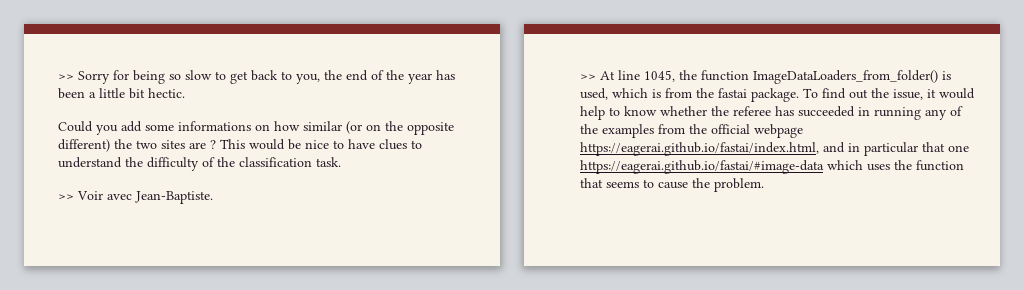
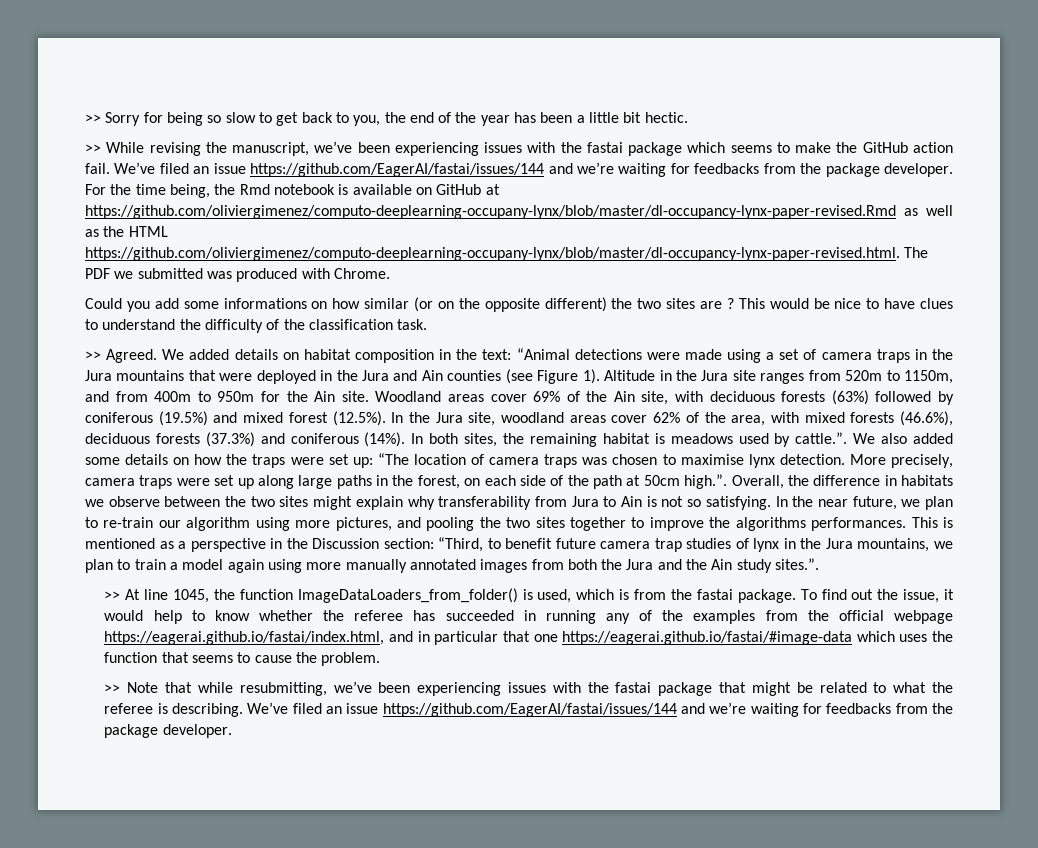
(185, 93) none -> [85,141,954,156] [85,162,954,177] [85,184,500,198] [85,205,953,219] [85,226,168,237] [85,247,929,261] [85,268,390,282] // >> While revising the manuscript, we’ve been experiencing issues with the fastai package which seems to make the GitHub action fail. We’ve filed an issue https://github.com/EagerAI/fastai/issues/144 and we’re waiting for feedbacks from the package developer. For the time being, the Rmd notebook is available on GitHub at https://github.com/oliviergimenez/computo-deeplearning-occupany-lynx/blob/master/dl-occupancy-lynx-paper-revised.Rmd as well as the HTML https://github.com/oliviergimenez/computo-deeplearning-occupany-lynx/blob/master/dl-occupancy-lynx-paper-revised.html. The PDF we submitted was produced with Chrome.
[77,191,213,204] Voir avec Jean-Baptiste. -> [106,348,953,363] [85,369,953,384] [85,390,955,405] [85,411,954,426] [85,432,954,447] [85,453,953,468] [85,474,953,489] [85,496,953,510] [85,517,954,531] [85,537,953,552] [85,558,820,573] Agreed. We added details on habitat composition in the text: “Animal detections were made using a set of camera traps in the Jura mountains that were deployed in the Jura and Ain counties (see Figure 1). Altitude in the Jura site ranges from 520m to 1150m, and from 400m to 950m for the Ain site. Woodland areas cover 69% of the Ain site, with deciduous forests (63%) followed by coniferous (19.5%) and mixed forest (12.5%). In the Jura site, woodland areas cover 62% of the area, with mixed forests (46.6%), deciduous forests (37.3%) and coniferous (14%). In both sites, the remaining habitat is meadows used by cattle.”. We also added some details on how the traps were set up: “The location of camera traps was chosen to maximise lynx detection. More precisely, camera traps were set up along large paths in the forest, on each side of the path at 50cm high.”. Overall, the difference in habitats we observe between the two sites might explain why transferability from Jura to Ain is not so satisfying. In the near future, we plan to re-train our algorithm using more pictures, and pooling the two sites together to improve the algorithms performances. This is mentioned as a perspective in the Discussion section: “Third, to benefit future camera trap studies of lynx in the Jura mountains, we plan to train a model again using more manually annotated images from both the Jura and the Ain study sites.”.
(764, 185) none -> [104,681,954,696] [104,702,953,717] [104,724,232,738] // >> Note that while resubmitting, we’ve been experiencing issues with the fastai package that might be related to what the referee is describing. We’ve filed an issue https://github.com/EagerAI/fastai/issues/144 and we’re waiting for feedbacks from the package developer.

